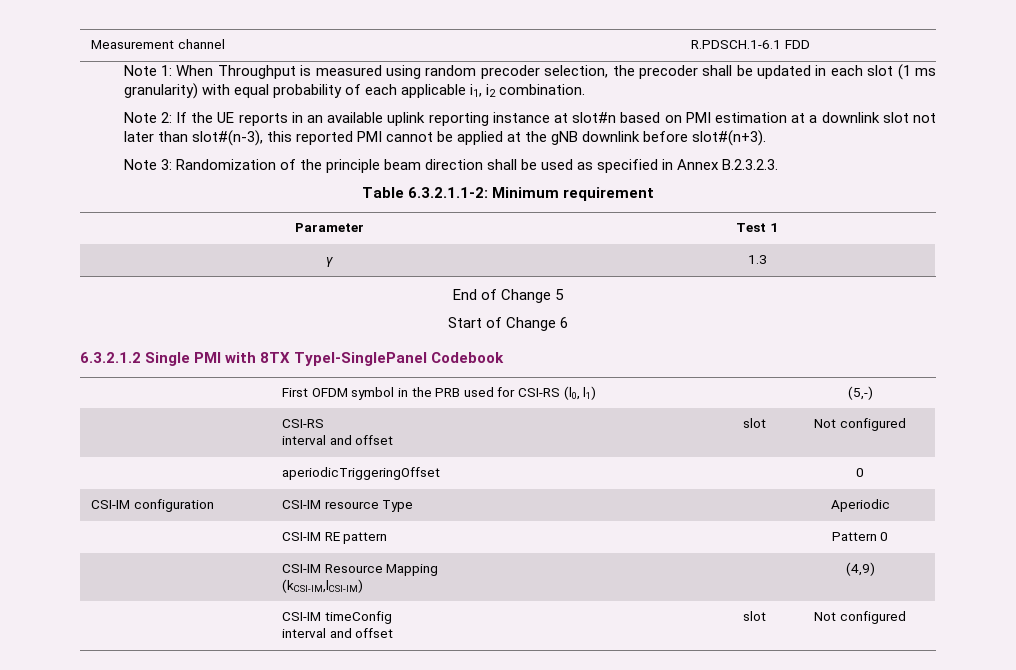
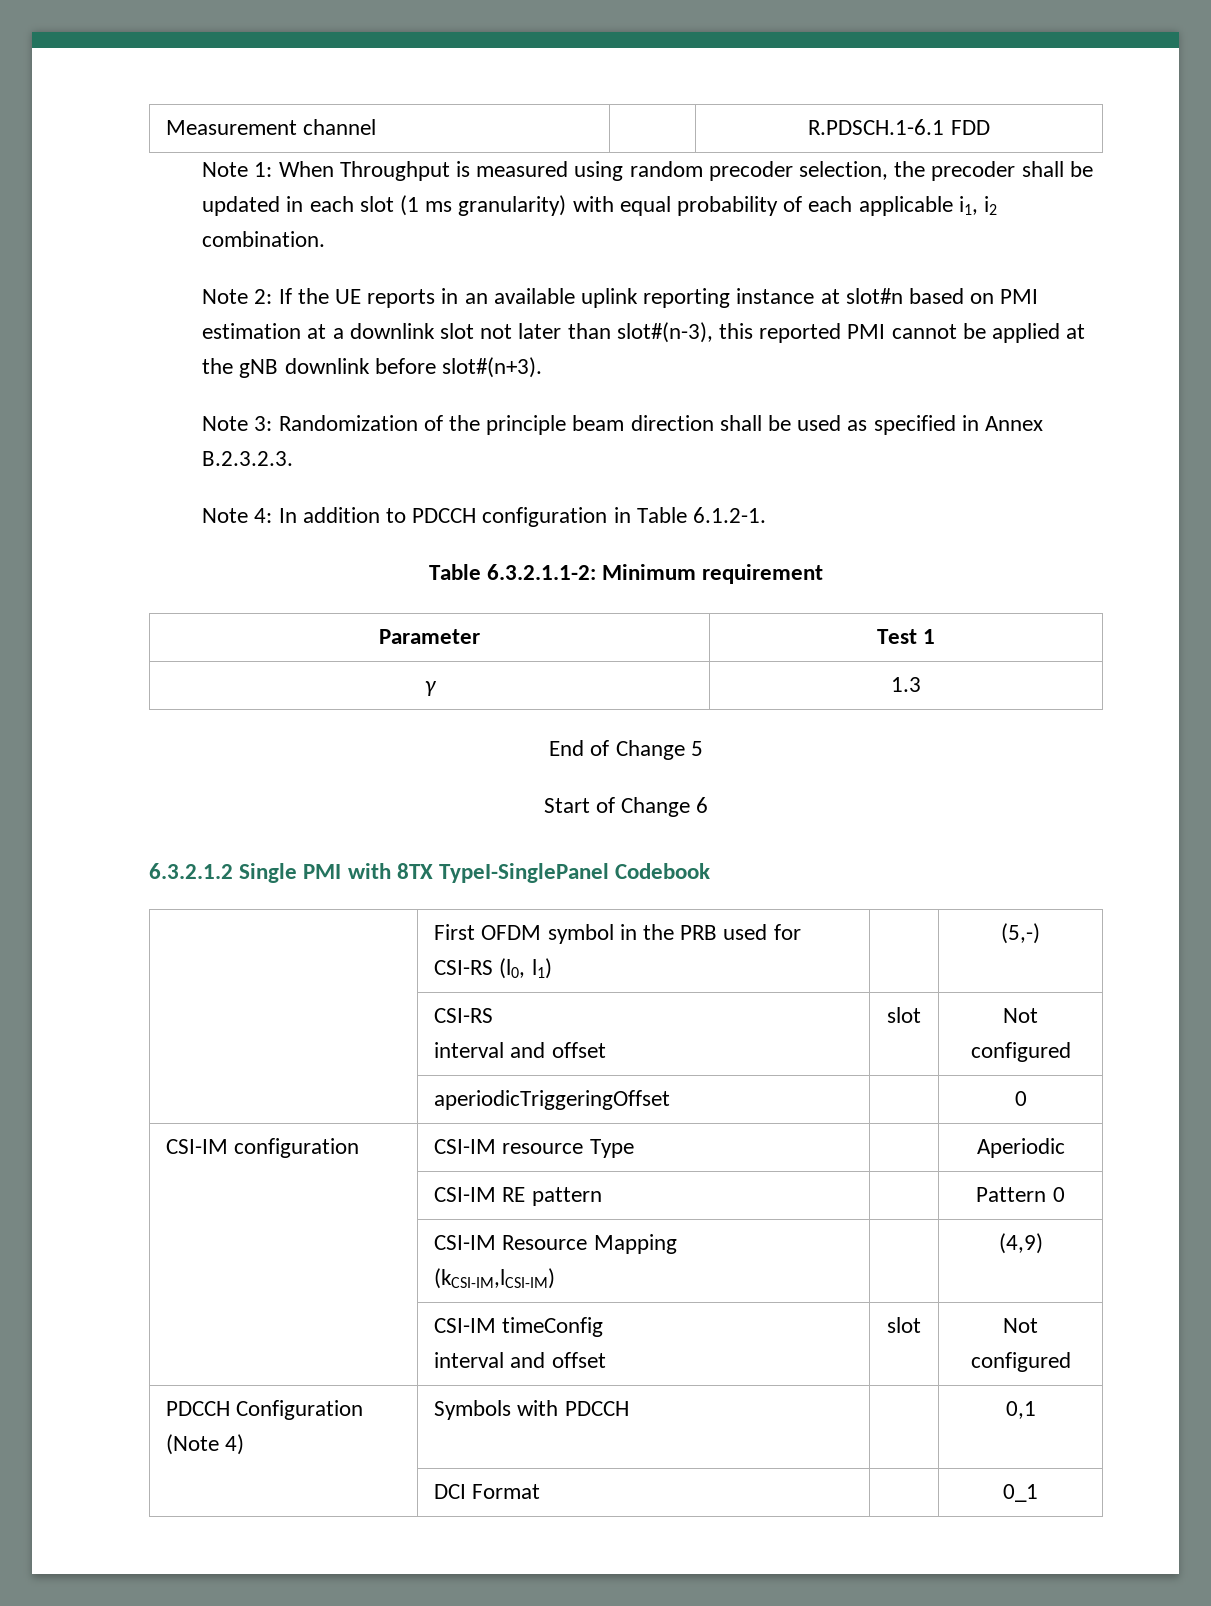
(779, 164) none -> [202,507,766,527] // Note 4: In addition to PDCCH configuration in Table 6.1.2-1.
(906, 617) none -> [166,1400,364,1420] [166,1434,245,1455] [434,1400,629,1420] [1005,1401,1036,1419] [434,1484,541,1499] [1003,1484,1038,1502] // PDCCH Configuration (Note 4) | Symbols with PDCCH | | 0,1 // | DCI Format | | 0_1

